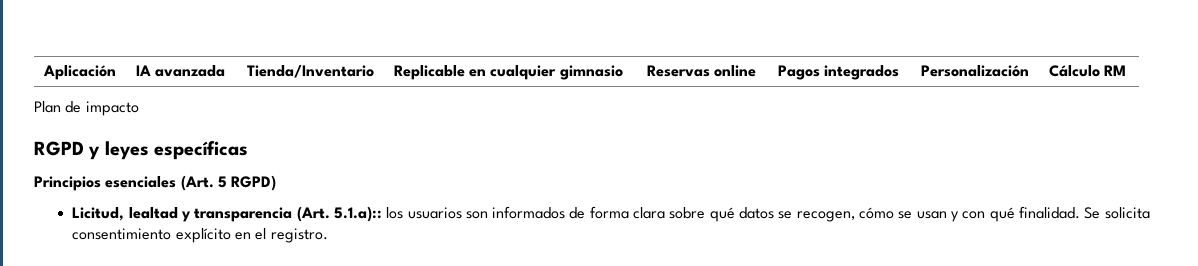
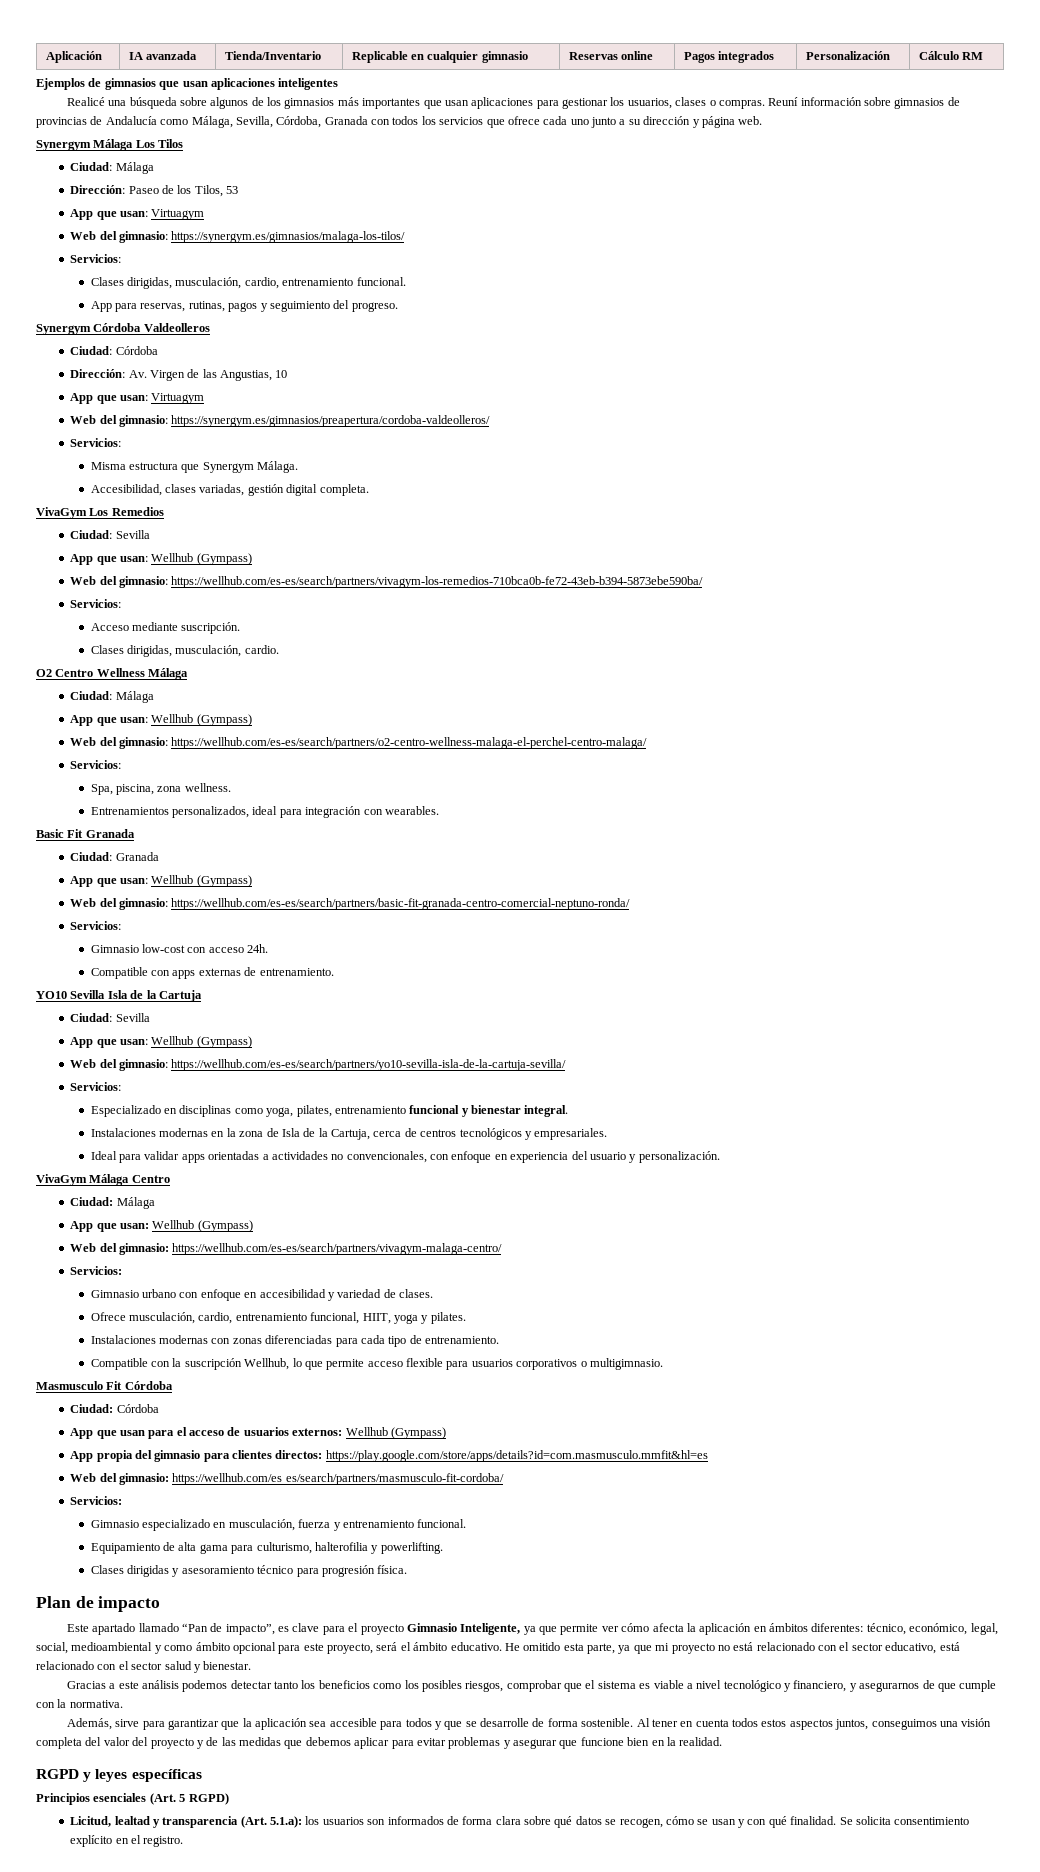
[34,101,139,116] Plan de impacto -> [36,78,339,90] [66,97,960,109] [36,116,763,128] [36,139,184,151] [70,162,154,174] [70,185,239,197] [70,209,205,220] [70,231,406,243] [70,254,122,263] [90,277,406,289] [90,300,398,312] [36,323,210,335] [70,346,158,355] [70,369,288,381] [70,393,205,404] [70,415,491,427] [70,438,122,447] [90,461,299,473] [90,484,369,496] [36,507,164,519] [70,530,150,539] [70,553,252,565] [70,576,704,588] [70,599,122,608] [90,622,241,634] [90,645,279,657] [36,668,189,680] [70,691,154,703] [70,714,252,726] [70,737,648,749] [70,760,122,769] [90,783,231,795] [90,806,439,818] [36,829,135,838] [70,852,159,861] [70,875,252,887] [70,898,631,910] [70,921,122,930] [90,944,269,953] [90,967,334,979] [36,990,202,1002] [70,1013,150,1022] [70,1036,252,1048] [70,1059,567,1071] [70,1082,122,1091] [90,1105,569,1117] [90,1128,608,1140] [90,1151,720,1163] [36,1174,170,1186] [70,1197,155,1209] [70,1220,253,1232] [70,1243,503,1255] [70,1266,123,1275] [90,1289,434,1301] [90,1312,466,1324] [90,1335,500,1347] [90,1358,663,1370] [36,1381,173,1390] [70,1404,159,1413] [70,1427,446,1439] [70,1450,708,1462] [70,1473,504,1485] [70,1496,123,1505] [90,1519,467,1531] [90,1542,443,1554] [90,1565,408,1577] [36,1596,161,1612] [66,1623,998,1635] [36,1642,960,1654] [36,1661,252,1673] [66,1680,997,1692] [36,1699,123,1708] [66,1718,992,1730] [36,1737,723,1749] Ejemplos de gimnasios que usan aplicaciones inteligentes // Realicé una búsqueda sobre algunos de los gimnasios más importantes que usan aplicaciones para gestionar los usuarios, clases o compras. Reuní información sobre gimnasios de provincias de Andalucía como Málaga, Sevilla, Córdoba, Granada con todos los servicios que ofrece cada uno junto a su dirección y página web. // Synergym Málaga Los Tilos // Ciudad: Málaga // Dirección: Paseo de los Tilos, 53 // App que usan: Virtuagym // Web del gimnasio: https://synergym.es/gimnasios/malaga-los-tilos/ // Servicios: // Clases dirigidas, musculación, cardio, entrenamiento funcional. // App para reservas, rutinas, pagos y seguimiento del progreso. // Synergym Córdoba Valdeolleros // Ciudad: Córdoba // Dirección: Av. Virgen de las Angustias, 10 // App que usan: Virtuagym // Web del gimnasio: https://synergym.es/gimnasios/preapertura/cordoba-valdeolleros/ // Servicios: // Misma estructura que Synergym Málaga. // Accesibilidad, clases variadas, gestión digital completa. // VivaGym Los Remedios // Ciudad: Sevilla // App que usan: Wellhub (Gympass) // Web del gimnasio: https://wellhub.com/es-es/search/partners/vivagym-los-remedios-710bca0b-fe72-43eb-b394-5873ebe590ba/ // Servicios: // Acceso mediante suscripción. // Clases dirigidas, musculación, cardio. // O2 Centro Wellness Málaga // Ciudad: Málaga // App que usan: Wellhub (Gympass) // Web del gimnasio: https://wellhub.com/es-es/search/partners/o2-centro-wellness-malaga-el-perchel-centro-malaga/ // Servicios: // Spa, piscina, zona wellness. // Entrenamientos personalizados, ideal para integración con wearables. // Basic Fit Granada // Ciudad: Granada // App que usan: Wellhub (Gympass) // Web del gimnasio: https://wellhub.com/es-es/search/partners/basic-fit-granada-centro-comercial-neptuno-ronda/ // Servicios: // Gimnasio low-cost con acceso 24h. // Compatible con apps externas de entrenamiento. // YO10 Sevilla Isla de la Cartuja // Ciudad: Sevilla // App que usan: Wellhub (Gympass) // Web del gimnasio: https://wellhub.com/es-es/search/partners/yo10-sevilla-isla-de-la-cartuja-sevilla/ // Servicios: // Especializado en disciplinas como yoga, pilates, entrenamiento funcional y bienestar integral. // Instalaciones modernas en la zona de Isla de la Cartuja, cerca de centros tecnológicos y empresariales. // Ideal para validar apps orientadas a actividades no convencionales, con enfoque en experiencia del usuario y personalización. // VivaGym Málaga Centro // Ciudad: Málaga // App que usan: Wellhub (Gympass) // Web del gimnasio: https://wellhub.com/es-es/search/partners/vivagym-malaga-centro/ // Servicios: // Gimnasio urbano con enfoque en accesibilidad y variedad de clases. // Ofrece musculación, cardio, entrenamiento funcional, HIIT, yoga y pilates. // Instalaciones modernas con zonas diferenciadas para cada tipo de entrenamiento. // Compatible con la suscripción Wellhub, lo que permite acceso flexible para usuarios corporativos o multigimnasio. // Masmusculo Fit Córdoba // Ciudad: Córdoba // App que usan para el acceso de usuarios externos: Wellhub (Gympass) // App propia del gimnasio para clientes directos: https://play.google.com/store/apps/details?id=com.masmusculo.mmfit&hl=es // Web del gimnasio: https://wellhub.com/es es/search/partners/masmusculo-fit-cordoba/ // Servicios: // Gimnasio especializado en musculación, fuerza y entrenamiento funcional. // Equipamiento de alta gama para culturismo, halterofilia y powerlifting. // Clases dirigidas y asesoramiento técnico para progresión física. // Plan de impacto // Este apartado llamado “Pan de impacto”, es clave para el proyecto Gimnasio Inteligente, ya que permite ver cómo afecta la aplicación en ámbitos diferentes: técnico, económico, legal, social, medioambiental y como ámbito opcional para este proyecto, será el ámbito educativo. He omitido esta parte, ya que mi proyecto no está relacionado con el sector educativo, está relacionado con el sector salud y bienestar. // Gracias a este análisis podemos detectar tanto los beneficios como los posibles riesgos, comprobar que el sistema es viable a nivel tecnológico y financiero, y asegurarnos de que cumple con la normativa. // Además, sirve para garantizar que la aplicación sea accesible para todos y que se desarrolle de forma sostenible. Al tener en cuenta todos estos aspectos juntos, conseguimos una visión completa del valor del proyecto y de las medidas que debemos aplicar para evitar problemas y asegurar que funcione bien en la realidad.
[333,206,382,222] 5.1.a):: -> [270,1816,303,1828] 5.1.a):

